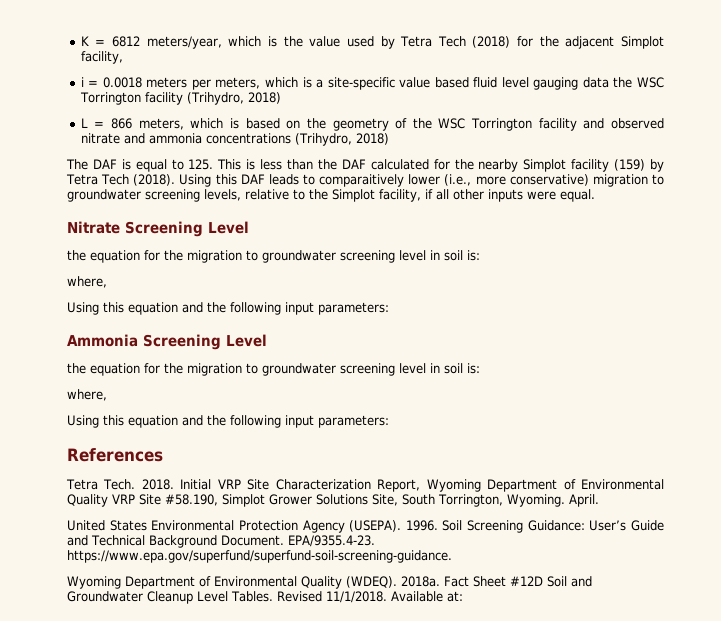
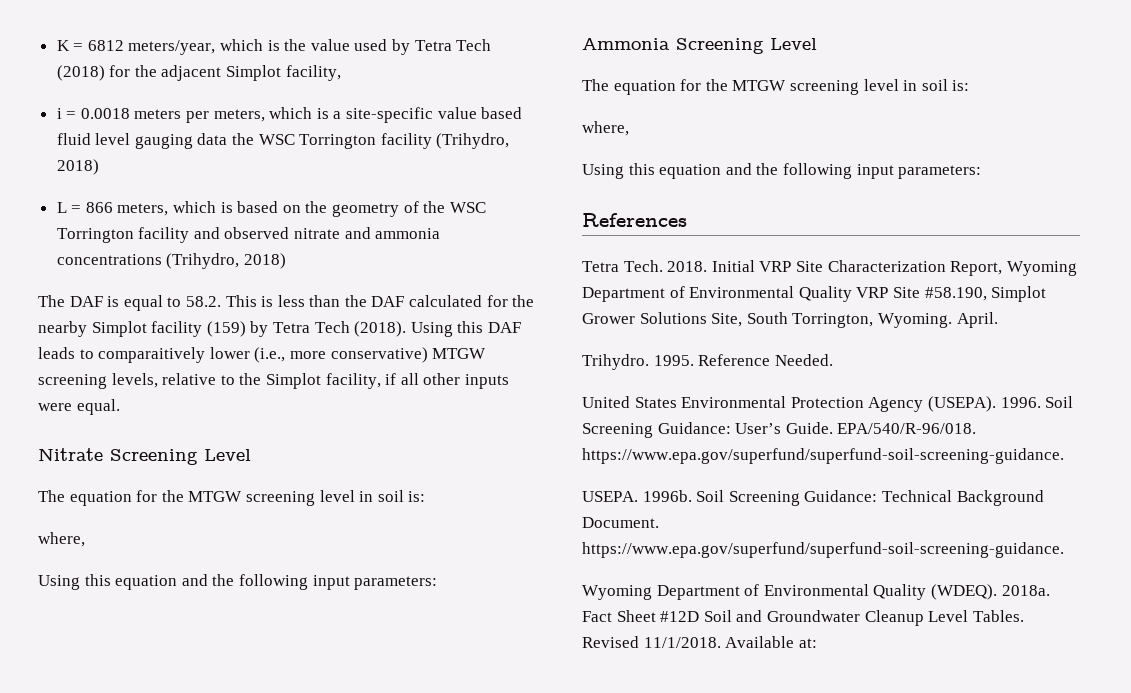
[188,159,214,170] 125. -> [185,296,221,307] 58.2.
[592,174,664,187] [67,189,141,202] migration to groundwater -> [432,348,487,359] MTGW
[67,250,336,263] the equation for the migration to groundwater -> [38,490,243,506] The equation for the MTGW
[67,363,336,376] the equation for the migration to groundwater -> [582,79,787,95] The equation for the MTGW
(599, 500) none -> [582,354,833,370] // Trihydro. 1995. Reference Needed.
[630,520,664,531] [67,535,88,546] Guide and -> [785,422,977,434] [582,448,1064,464] [582,490,878,506] Guide. EPA/540/R-96/018. https://www.epa.gov/superfund/superfund-soil-screening-guidance. // USEPA. 1996b. Soil Screening Guidance:
[287,535,375,547] EPA/9355.4-23. -> (659, 522) none

